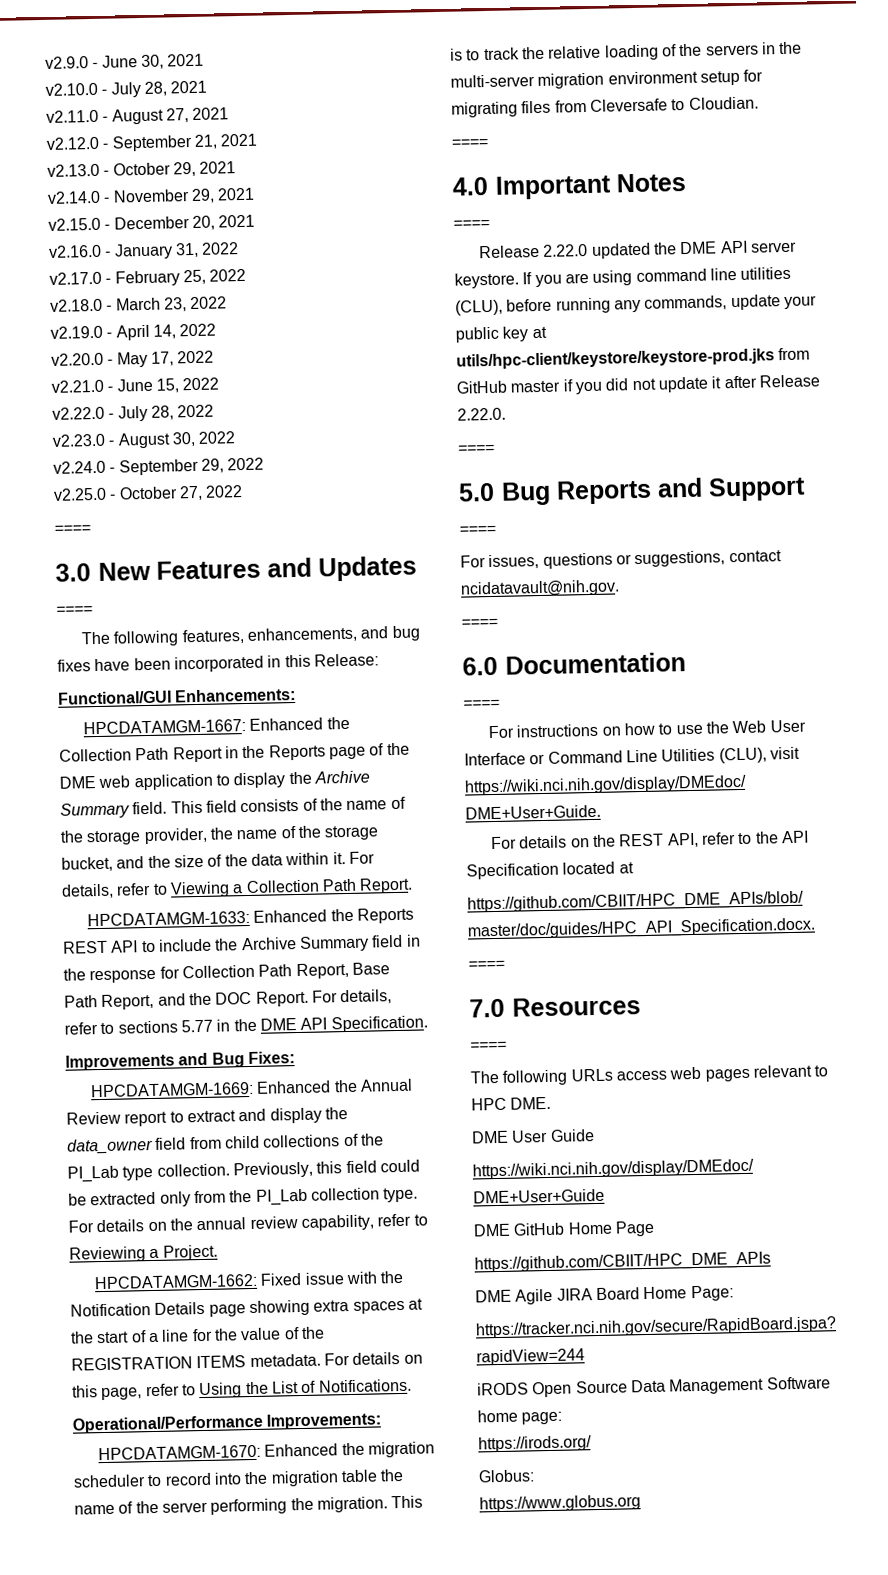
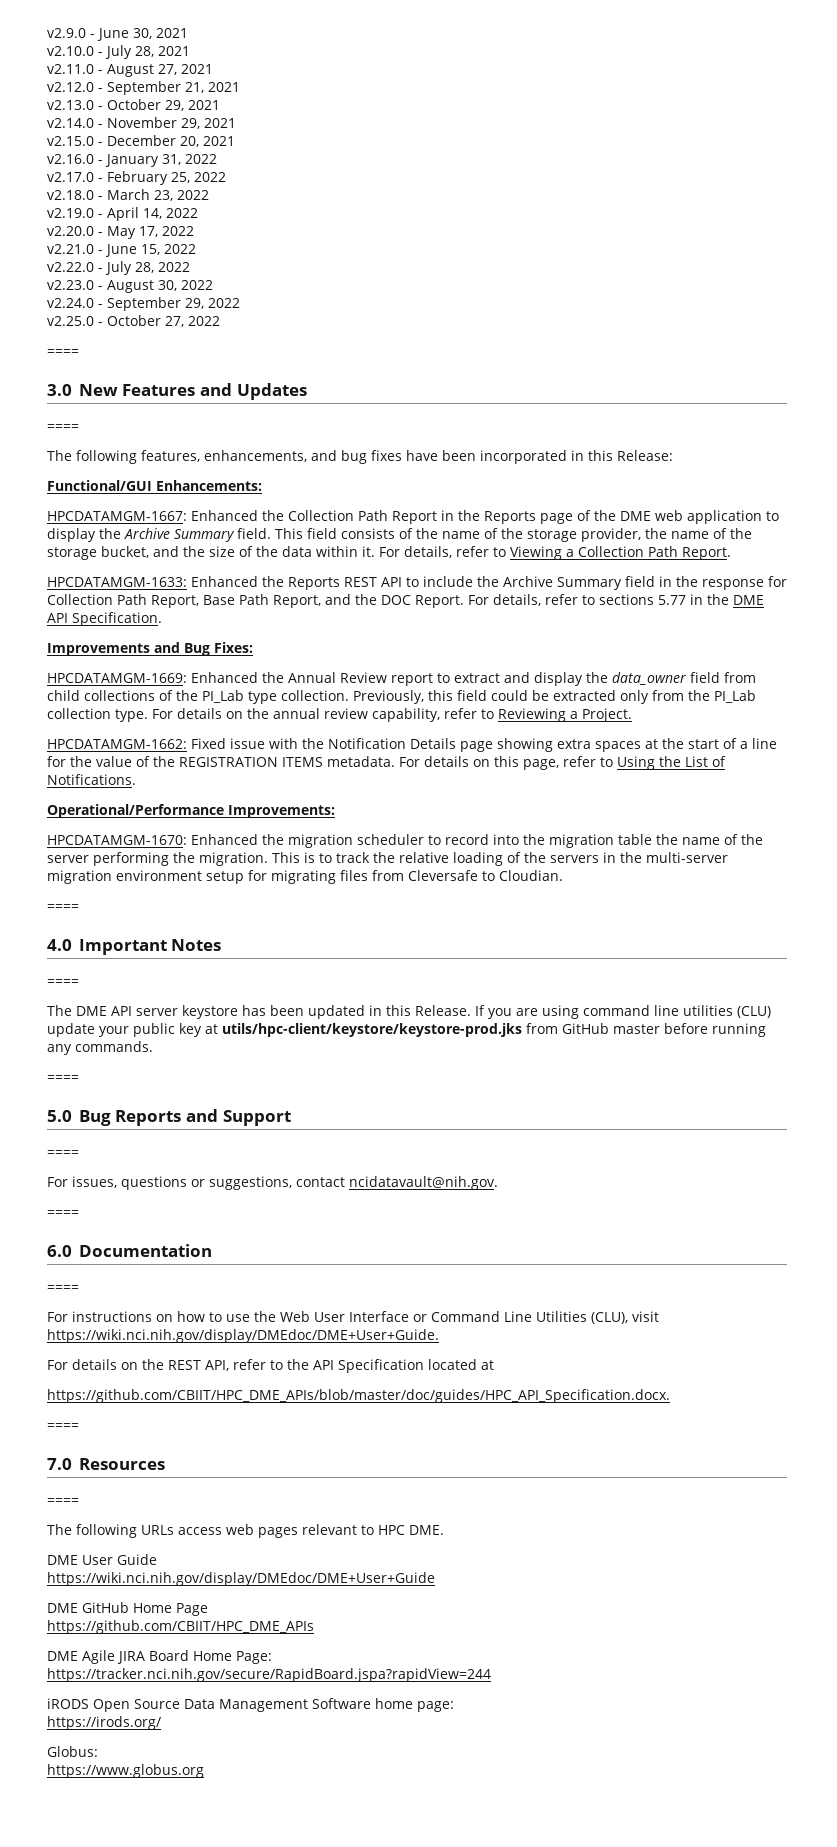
[479,240,797,259] [454,272,519,289] Release 2.22.0 updated the DME API server keystore. -> [47,1005,471,1019] The DME API server keystore has been updated in this Release.
[455,295,728,316] (CLU), before running any commands, -> [737,1006,771,1018] (CLU)
[562,374,820,395] [457,407,506,421] if you did not update it after Release 2.22.0. -> [664,1023,766,1037] [47,1041,153,1055] before running any commands.

